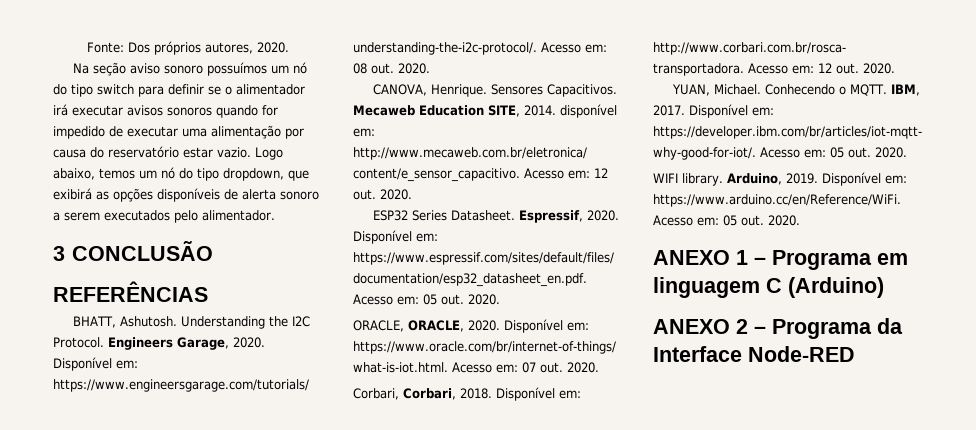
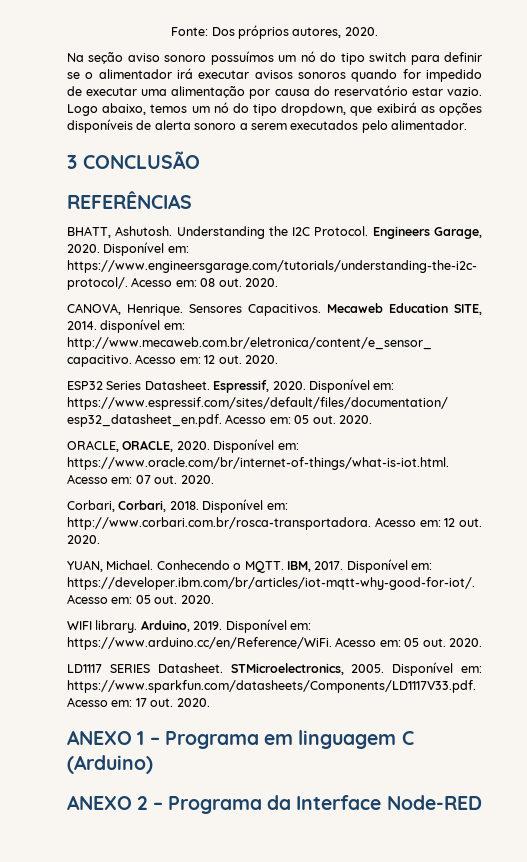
(800, 220) none -> [67,662,482,676] [67,680,476,693] [67,697,210,707] // LD1117 SERIES Datasheet. STMicroelectronics, 2005. Disponível em: https://www.sparkfun.com/datasheets/Components/LD1117V33.pdf. Acesso em: 17 out. 2020.

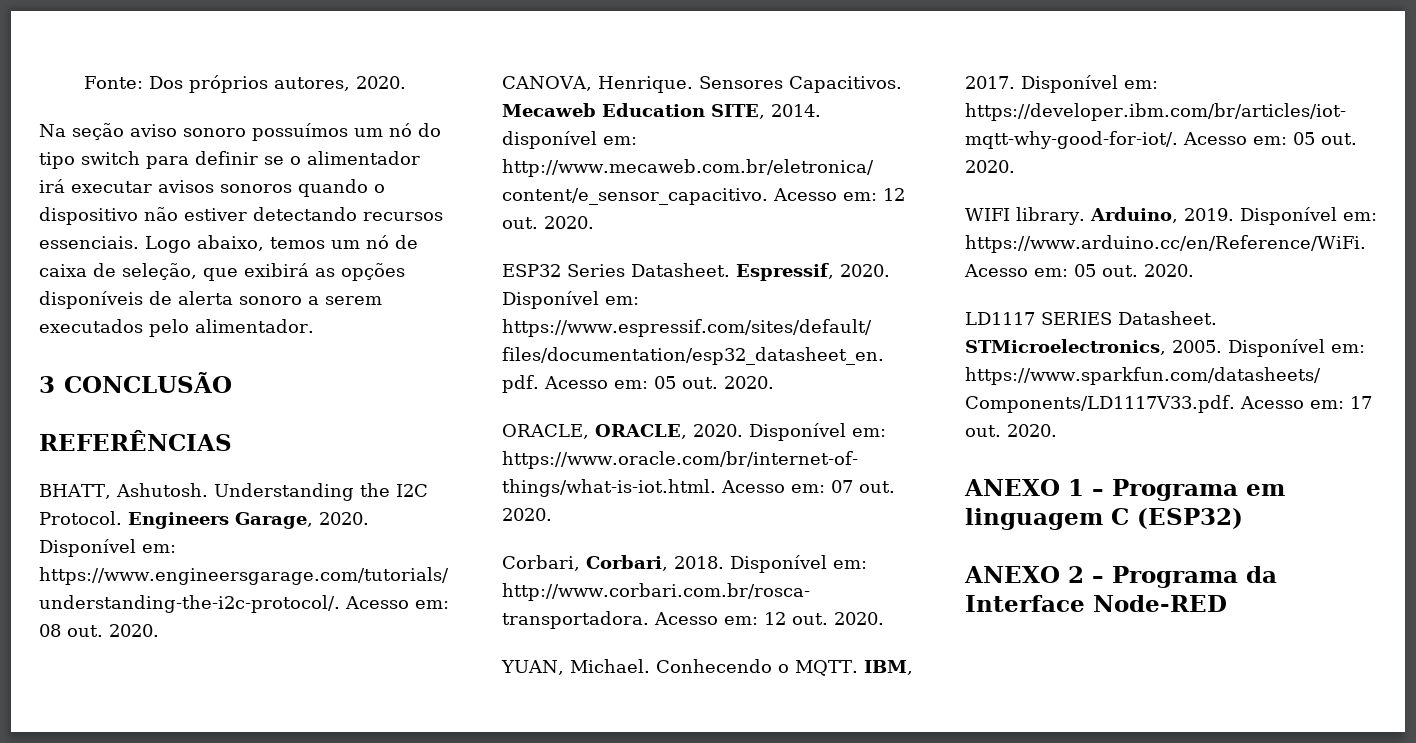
[402,69,482,82] [67,85,482,99] for impedido de executar uma alimentação por causa do reservatório estar vazio. -> [374,184,385,193] [39,207,443,225] [39,236,139,249] o dispositivo não estiver detectando recursos essenciais.
[232,103,347,116] do tipo dropdown, -> [395,235,418,249] [39,263,197,280] de caixa de seleção,
[67,755,153,774] (Arduino) -> [1137,508,1243,529] (ESP32)

